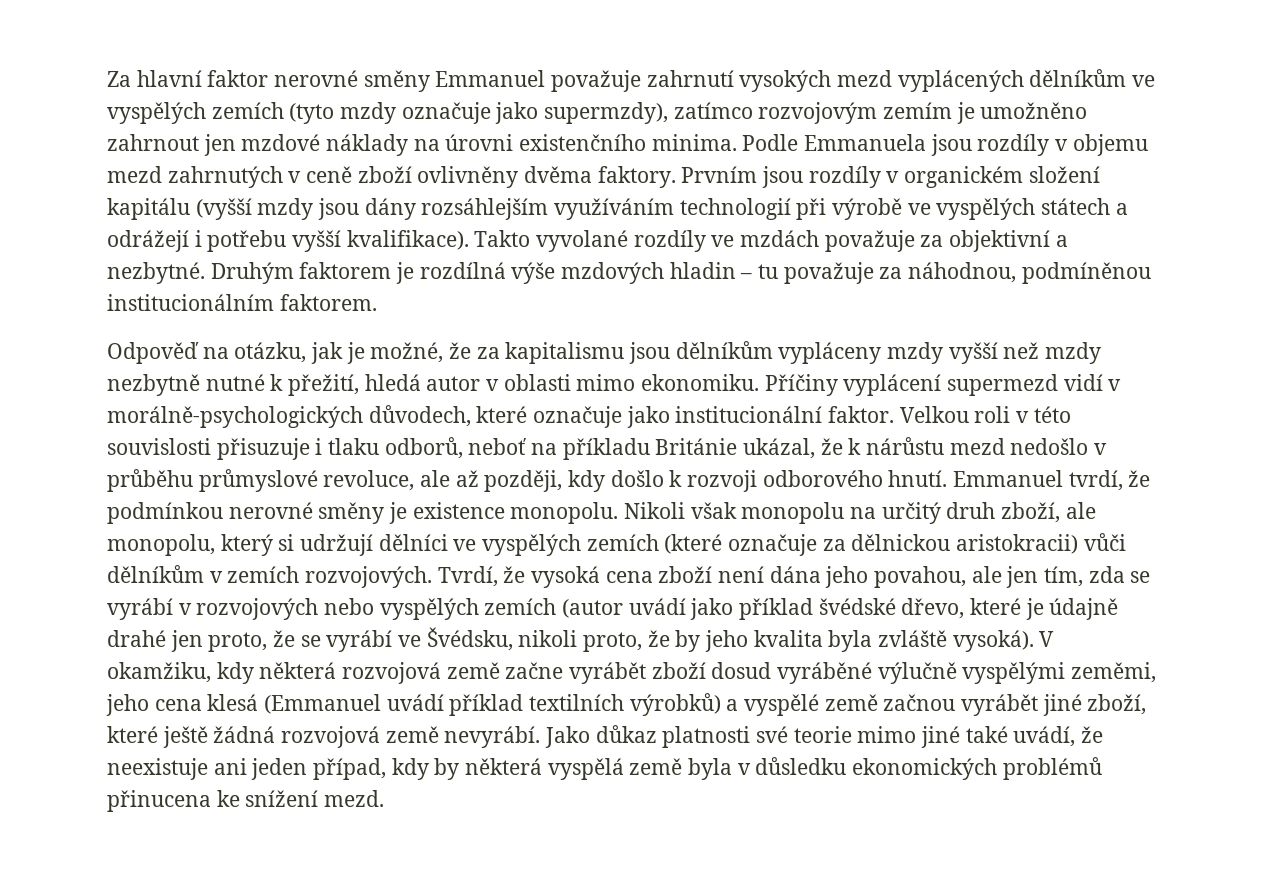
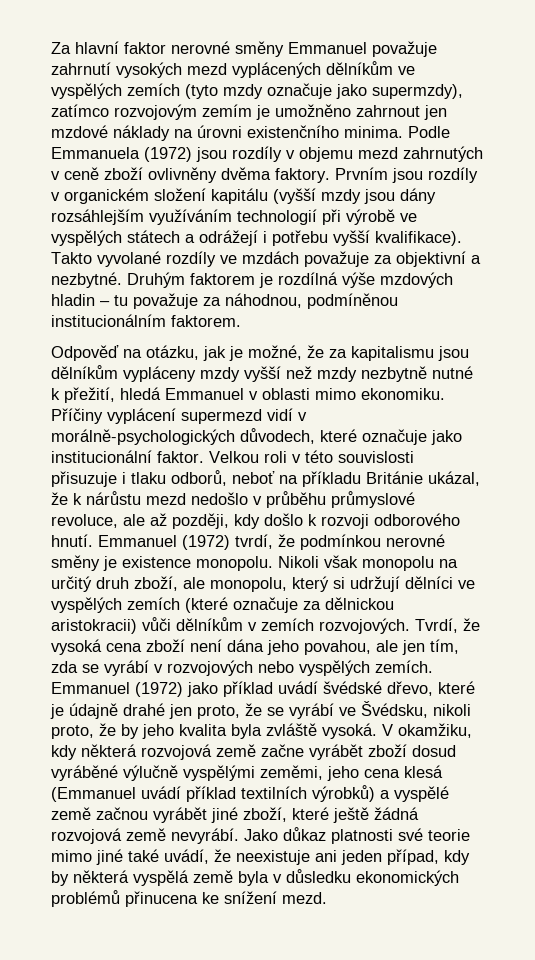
(927, 142) none -> [144,147,192,162] (1972)
[426,376,481,391] autor -> [165,388,244,400] Emmanuel
(1064, 478) none -> [182,535,230,550] (1972)
[484,598,686,618] zemích (autor uvádí -> [375,660,433,673] [51,682,183,697] zemích. Emmanuel (1972)
(814, 609) none -> [278,681,318,694] uvádí
[952,630,1034,652] vysoká). -> [322,723,377,739] vysoká.

